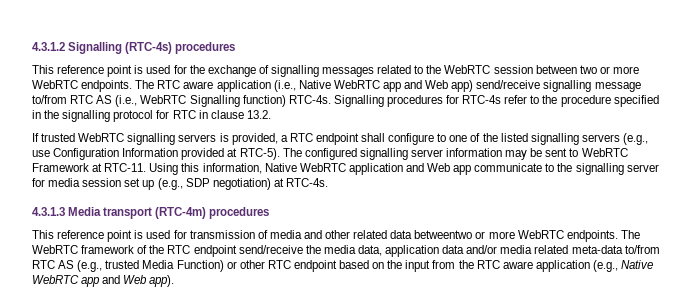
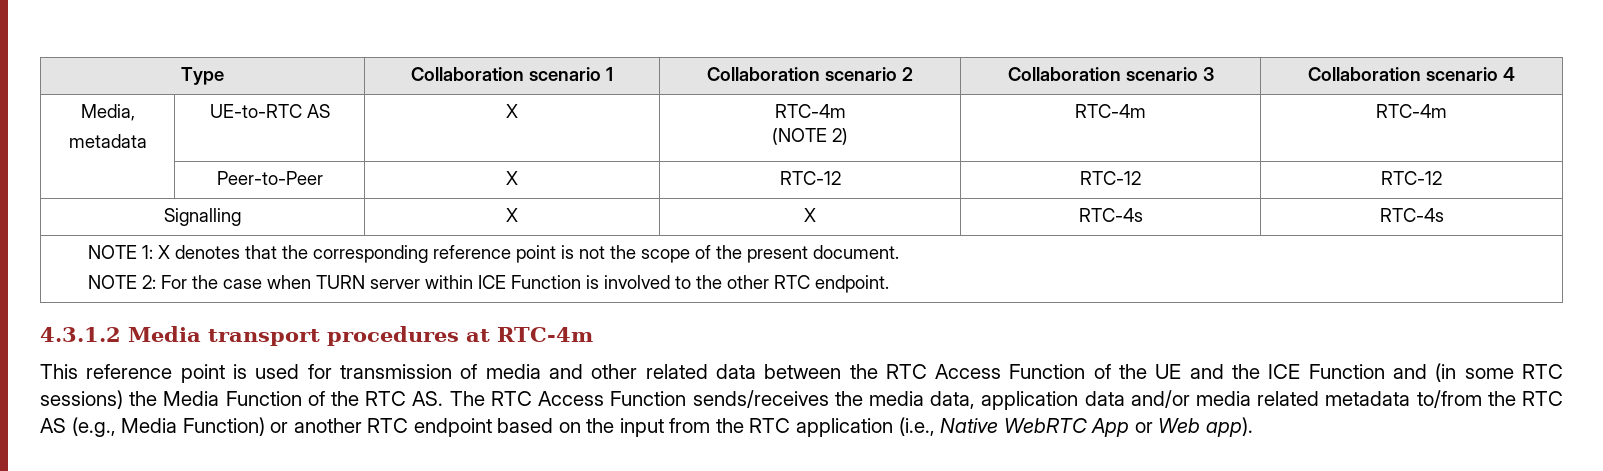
[32,42,236,54] [32,65,639,77] [32,80,641,92] [32,95,659,107] [32,110,271,122] [32,133,648,145] [32,148,628,160] [32,163,659,175] [32,178,328,190] [32,207,65,216] 4.3.1.2 Signalling (RTC-4s) procedures // This reference point is used for the exchange of signalling messages related to the WebRTC session between two or more WebRTC endpoints. The RTC aware application (i.e., Native WebRTC app and Web app) send/receive signalling message to/from RTC AS (i.e., WebRTC Signalling function) RTC-4s. Signalling procedures for RTC-4s refer to the procedure specified in the signalling protocol for RTC in clause 13.2. // If trusted WebRTC signalling servers is provided, a RTC endpoint shall configure to one of the listed signalling servers (e.g., use Configuration Information provided at RTC-5). The configured signalling server information may be sent to WebRTC Framework at RTC-11. Using this information, Native WebRTC application and Web app communicate to the signalling server for media session set up (e.g., SDP negotiation) at RTC-4s. // 4.3.1.3 -> [181,67,224,85] [411,67,613,81] [707,67,913,81] [1007,67,1214,81] [1308,67,1515,81] [80,104,135,121] [68,134,147,148] [209,104,330,118] [506,104,518,118] [774,104,846,118] [772,128,848,145] [1075,104,1146,118] [1376,104,1447,118] [216,171,323,185] [506,171,518,185] [779,171,841,185] [1080,171,1141,185] [1381,171,1442,185] [164,208,241,226] [506,208,518,222] [804,208,816,222] [1078,208,1143,222] [1379,208,1444,222] [87,245,899,263] [87,275,889,293] [40,327,121,342] Type | Collaboration scenario 1 | Collaboration scenario 2 | Collaboration scenario 3 | Collaboration scenario 4 // Media, // metadata | UE-to-RTC AS | X | RTC-4m // (NOTE 2) | RTC-4m | RTC-4m // | Peer-to-Peer | X | RTC-12 | RTC-12 | RTC-12 // Signalling | X | X | RTC-4s | RTC-4s // NOTE 1: X denotes that the corresponding reference point is not the scope of the present document. // NOTE 2: For the case when TURN server within ICE Function is involved to the other RTC endpoint. // 4.3.1.2
[155,207,270,219] (RTC-4m) procedures -> [327,326,593,346] procedures at RTC-4m
[414,230,640,242] [32,245,303,257] betweentwo or more WebRTC endpoints. The WebRTC framework of the RTC endpoint send/receive -> [764,363,1564,382] [40,390,829,409] between the RTC Access Function of the UE and the ICE Function and (in some RTC sessions) the Media Function of the RTC AS. The RTC Access Function sends/receives
[571,245,660,254] meta-data to/from -> [1325,390,1516,408] metadata to/from the
[105,260,140,269] trusted -> (116, 427) none
[239,260,265,269] other -> [293,418,362,433] another
[502,260,654,272] [32,275,121,287] aware application (e.g., Native WebRTC app and -> [796,417,1153,437] application (i.e., Native WebRTC App or

